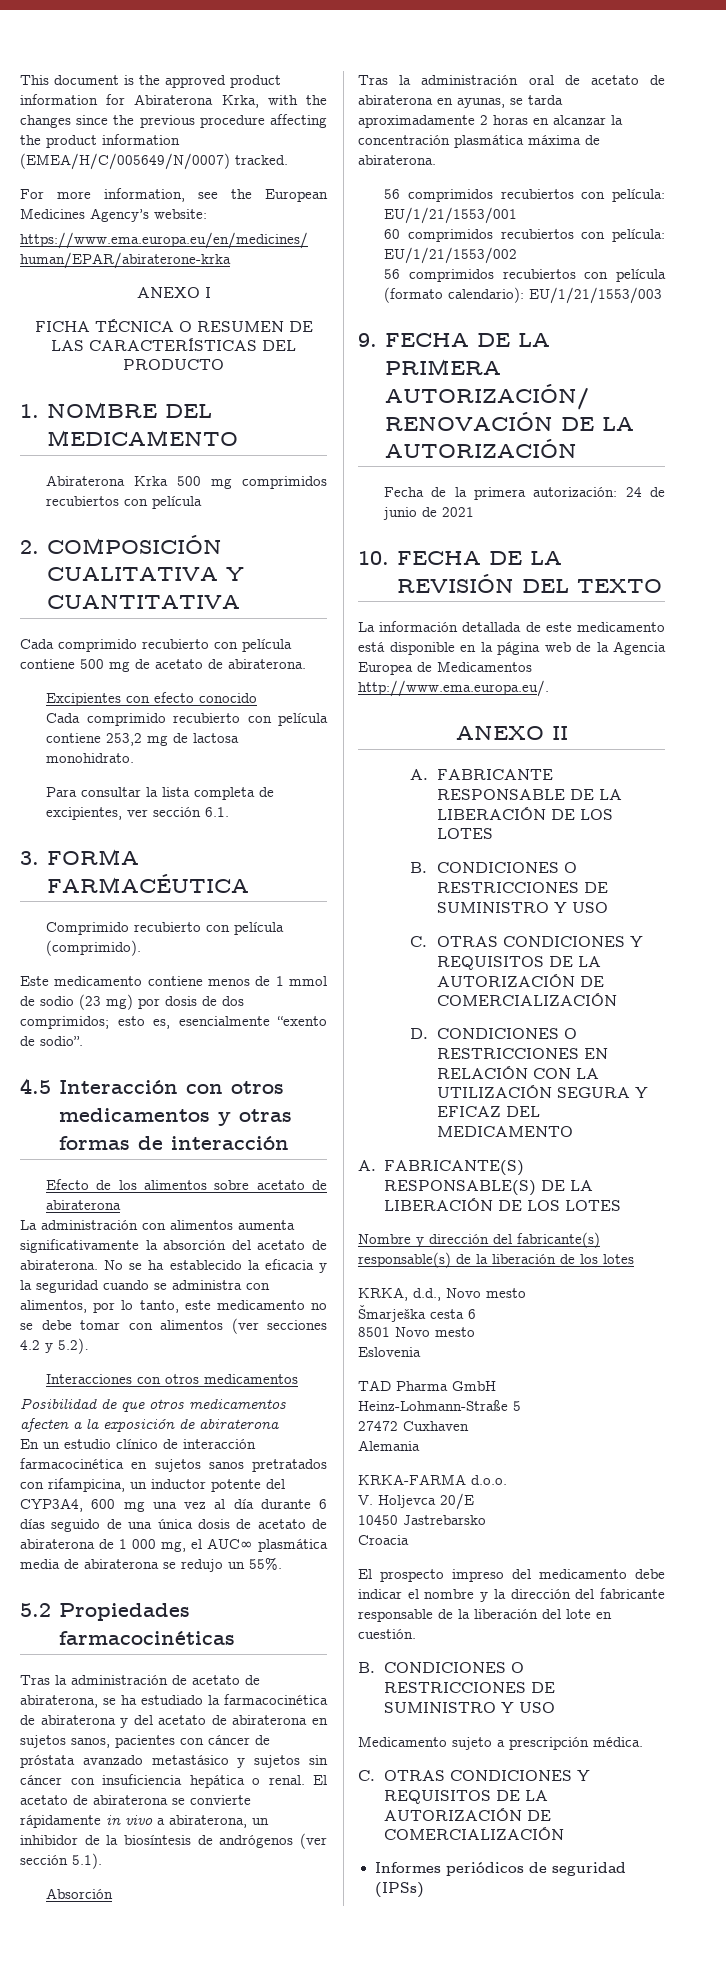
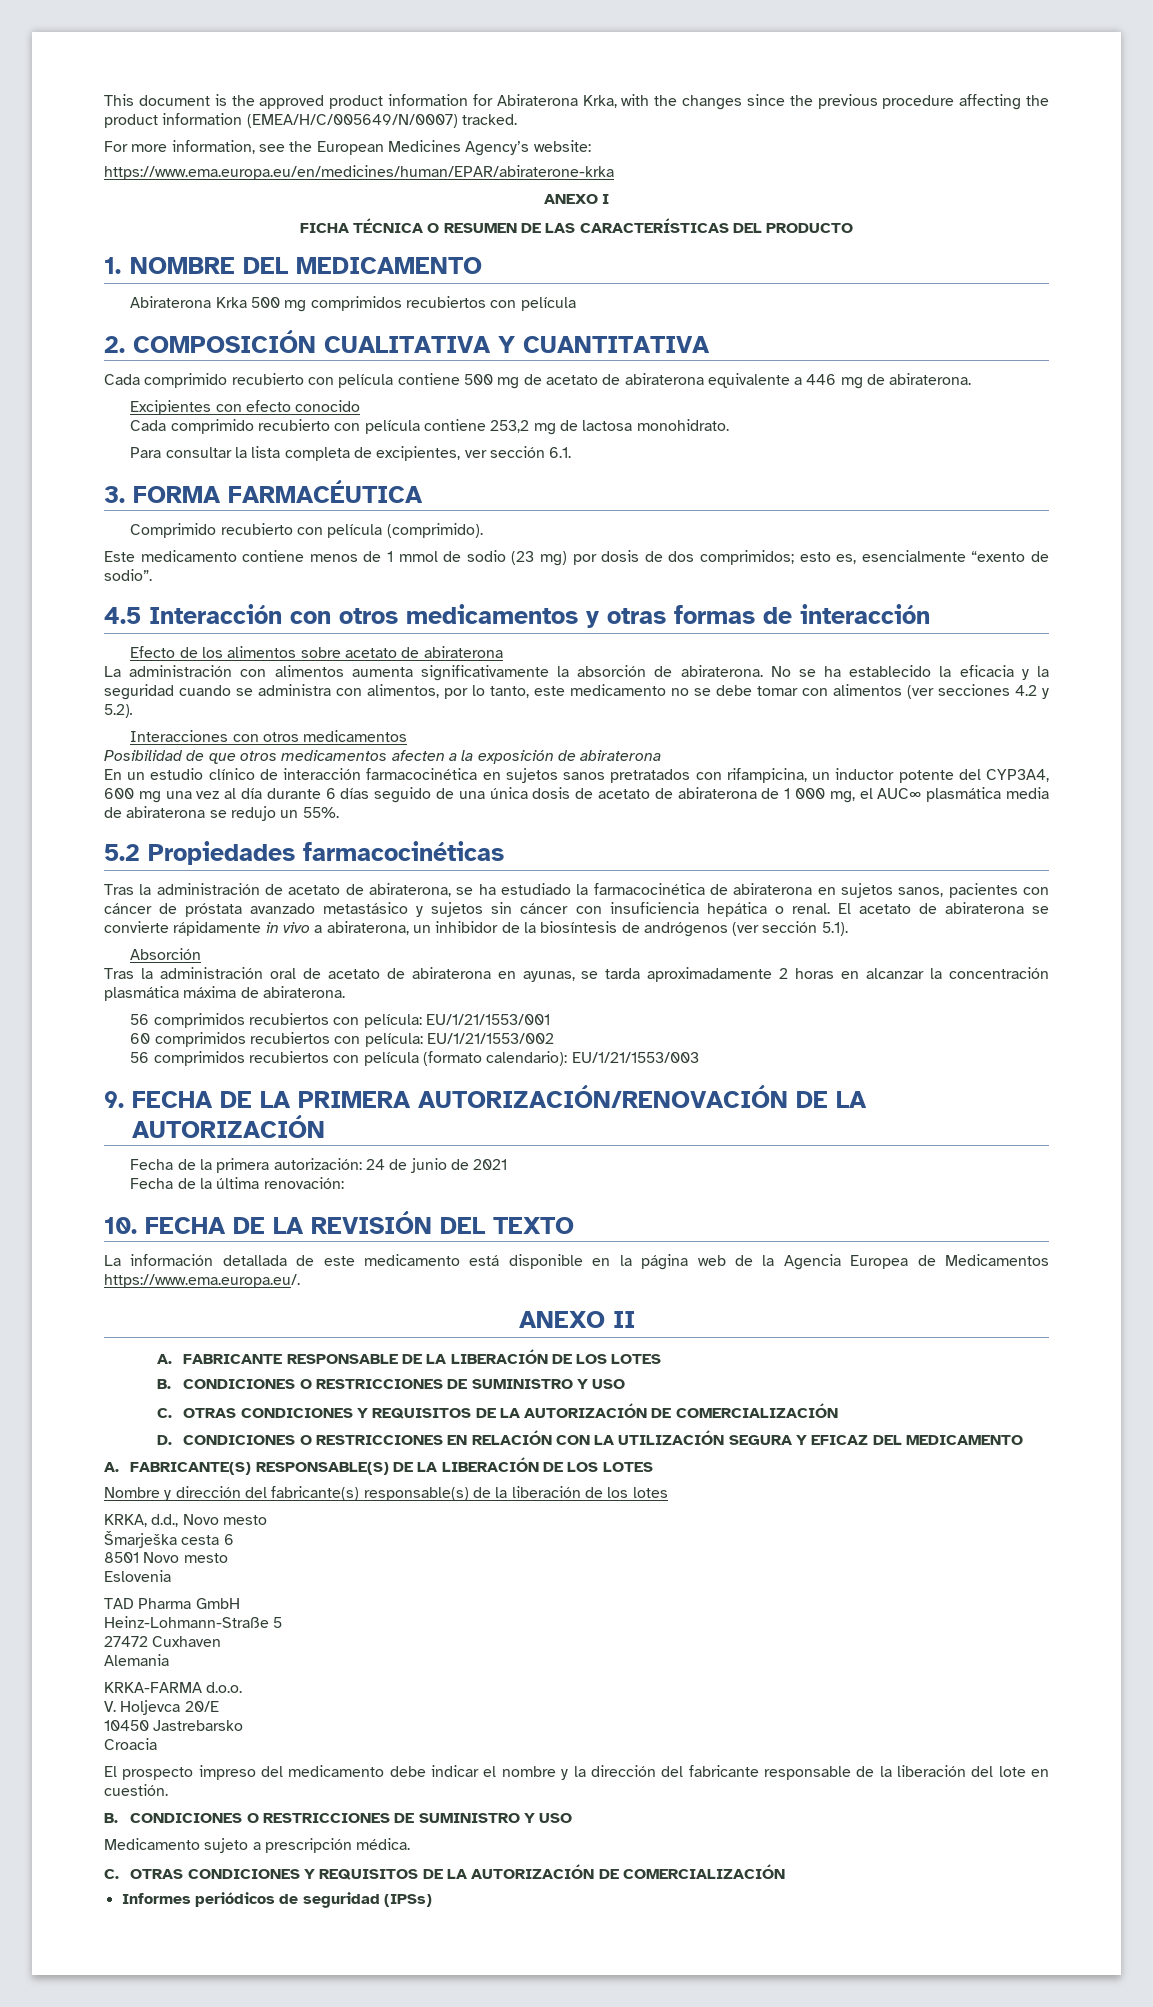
(223, 664) none -> [624,373,886,389] abiraterona equivalente a 446 mg de
[231,1240,306,1250] del acetato -> (647, 671) none
[120,1715,308,1728] y del acetato de abiraterona -> (813, 889) none
(475, 512) none -> [130,1177,344,1189] // Fecha de la última renovación:
[358,680,549,697] http://www.ema.europa.eu/. -> [104,1274,300,1288] https://www.ema.europa.eu/.

